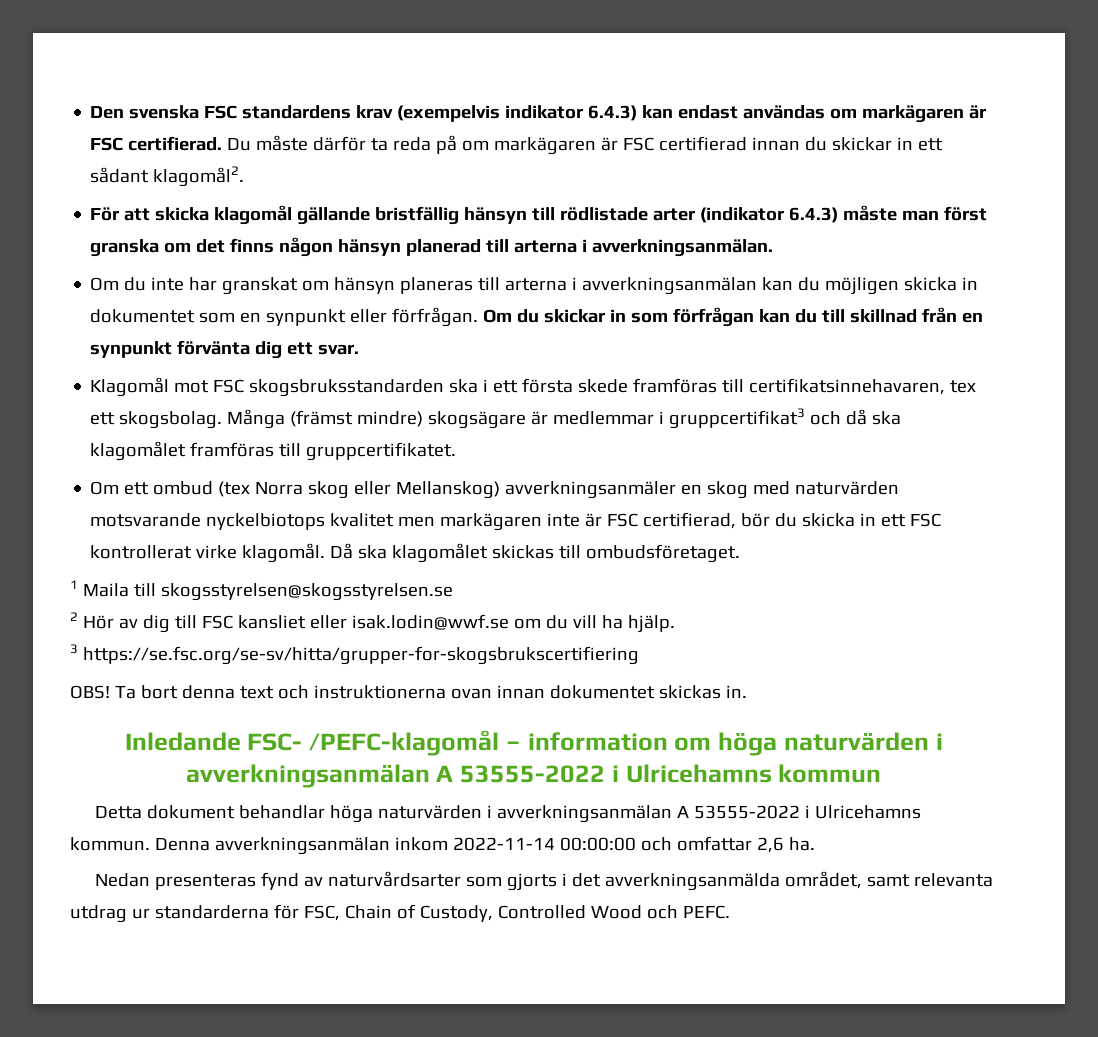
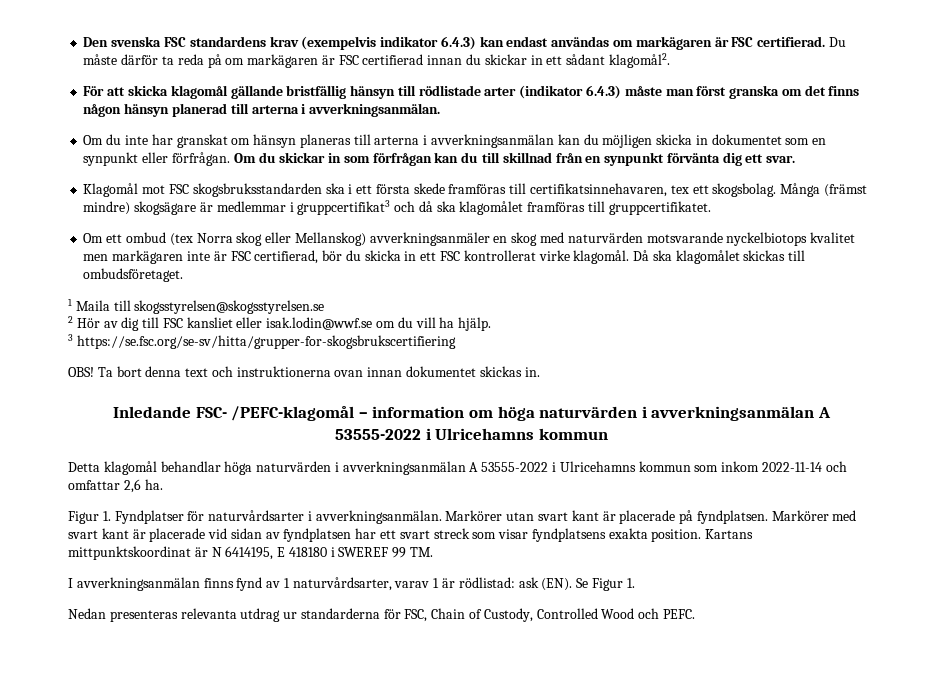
[147,805,236,819] dokument -> [103,461,157,475] klagomål
[70,837,390,855] kommun. Denna avverkningsanmälan -> [638,461,719,472] kommun som
[559,837,636,851] 00:00:00 -> (822, 467) none
[95,871,911,891] Nedan presenteras fynd av naturvårdsarter som gjorts i det avverkningsanmälda området, samt -> [68,510,857,524] [68,528,754,542] [68,546,434,560] [68,577,635,591] [68,608,178,622] Figur 1. Fyndplatser för naturvårdsarter i avverkningsanmälan. Markörer utan svart kant är placerade på fyndplatsen. Markörer med svart kant är placerade vid sidan av fyndplatsen har ett svart streck som visar fyndplatsens exakta position. Kartans mittpunktskoordinat är N 6414195, E 418180 i SWEREF 99 TM. // I avverkningsanmälan finns fynd av 1 naturvårdsarter, varav 1 är rödlistad: ask (EN). Se Figur 1. // Nedan presenteras

